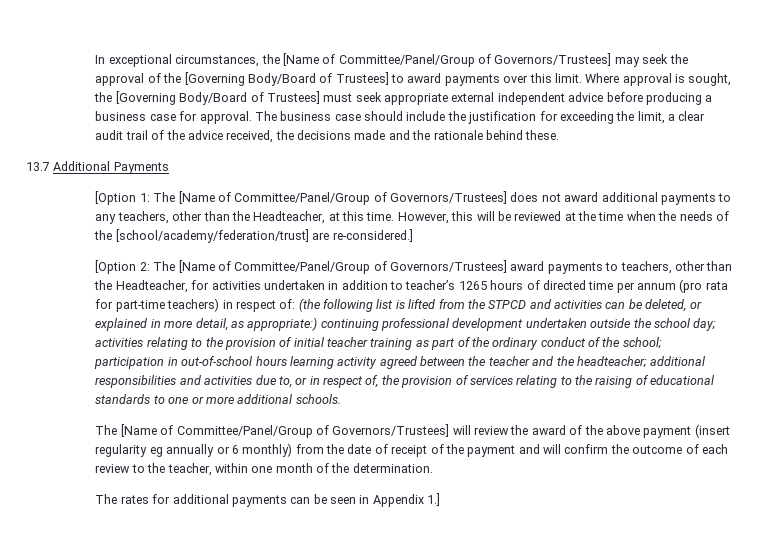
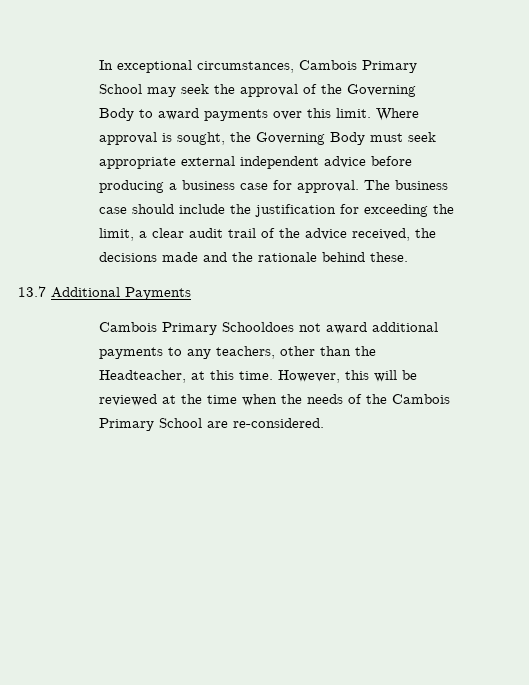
[261,53,612,67] the [Name of Committee/Panel/Group of Governors/Trustees] -> [298,60,417,73] [98,84,142,94] Cambois Primary School
[184,72,389,86] [Governing Body/Board of Trustees] -> [346,84,416,97] [98,108,134,121] Governing Body
[115,91,320,105] [Governing Body/Board of Trustees] -> [255,132,365,145] Governing Body
[95,191,539,205] [Option 1: The [Name of Committee/Panel/Group of Governors/Trustees] does -> [98,322,294,335] Cambois Primary Schooldoes
[115,229,413,243] [95,260,733,274] [94,279,728,293] [95,298,702,312] [95,317,717,331] [95,337,662,350] [94,356,707,369] [95,375,716,388] [95,394,341,404] [95,424,730,438] [95,443,728,457] [95,463,433,476] [95,493,441,507] [school/academy/federation/trust] are re-considered.] // [Option 2: The [Name of Committee/Panel/Group of Governors/Trustees] award payments to teachers, other than the Headteacher, for activities undertaken in addition to teacher’s 1265 hours of directed time per annum (pro rata for part-time teachers) in respect of: (the following list is lifted from the STPCD and activities can be deleted, or explained in more detail, as appropriate:) continuing professional development undertaken outside the school day; activities relating to the provision of initial teacher training as part of the ordinary conduct of the school; participation in out-of-school hours learning activity agreed between the teacher and the headteacher; additional responsibilities and activities due to, or in respect of, the provision of services relating to the raising of educational standards to one or more additional schools. // The [Name of Committee/Panel/Group of Governors/Trustees] will review the award of the above payment (insert regularity eg annually or 6 monthly) from the date of receipt of the payment and will confirm the outcome of each review to the teacher, within one month of the determination. // The rates for additional payments can be seen in Appendix 1.] -> [391,394,450,404] [98,418,324,431] Cambois Primary School are re-considered.

